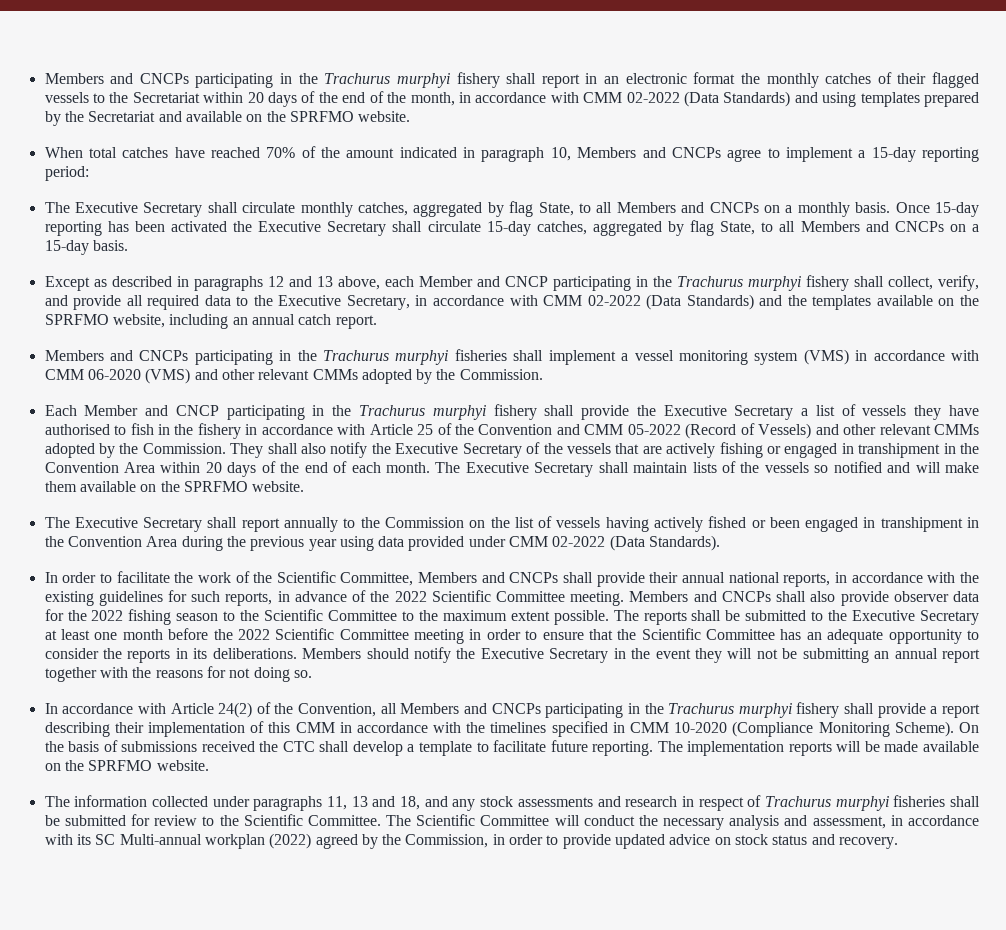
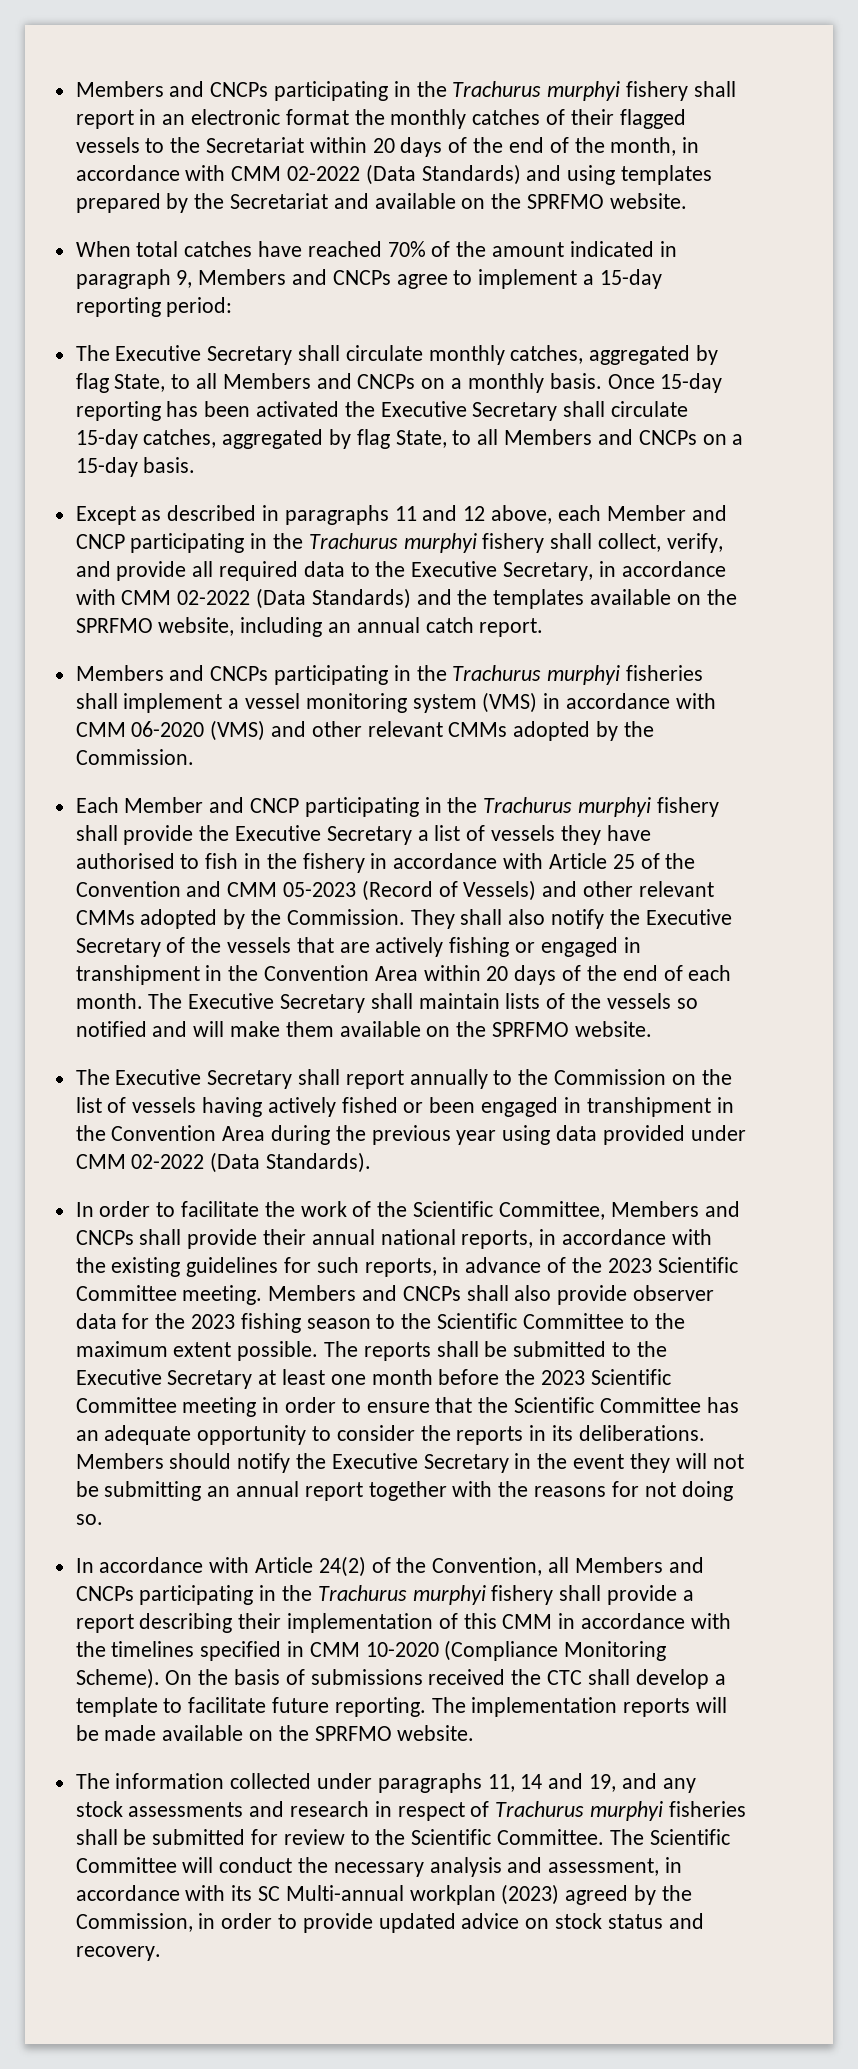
[550,147,571,161] 10, -> [176,270,193,288] 9,
[267,276,333,287] 12 and 13 -> [394,505,486,521] 11 and 12
[627,424,681,435] 05-2022 -> [283,882,357,897] 05-2023
[394,591,427,602] 2022 -> [607,1258,652,1273] 2023
[91,610,124,621] 2022 -> [191,1314,236,1329] 2023
[237,629,270,640] 2022 -> [541,1370,586,1385] 2023
[351,796,421,810] 13 and 18, -> [520,1773,617,1792] 14 and 19,
[269,833,312,849] (2022) -> [501,1884,560,1905] (2023)

